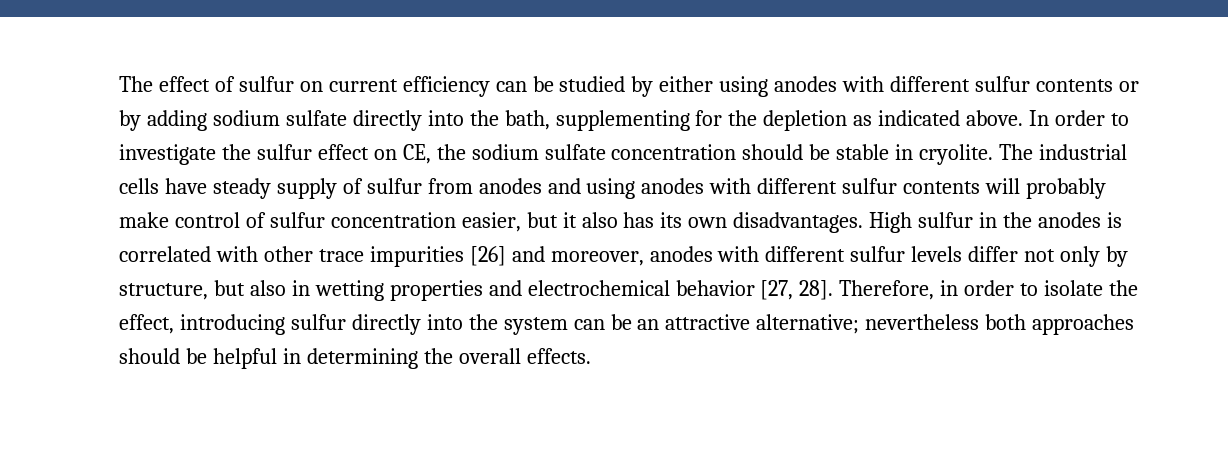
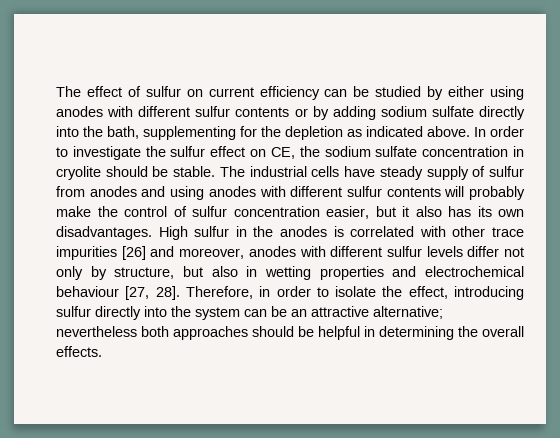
[742,144,994,165] should be stable in cryolite. -> [513,146,524,157] [56,166,216,180] in cryolite should be stable.
(169, 220) none -> [97,206,118,217] the
[675,280,755,296] behavior -> [56,286,119,297] behaviour

